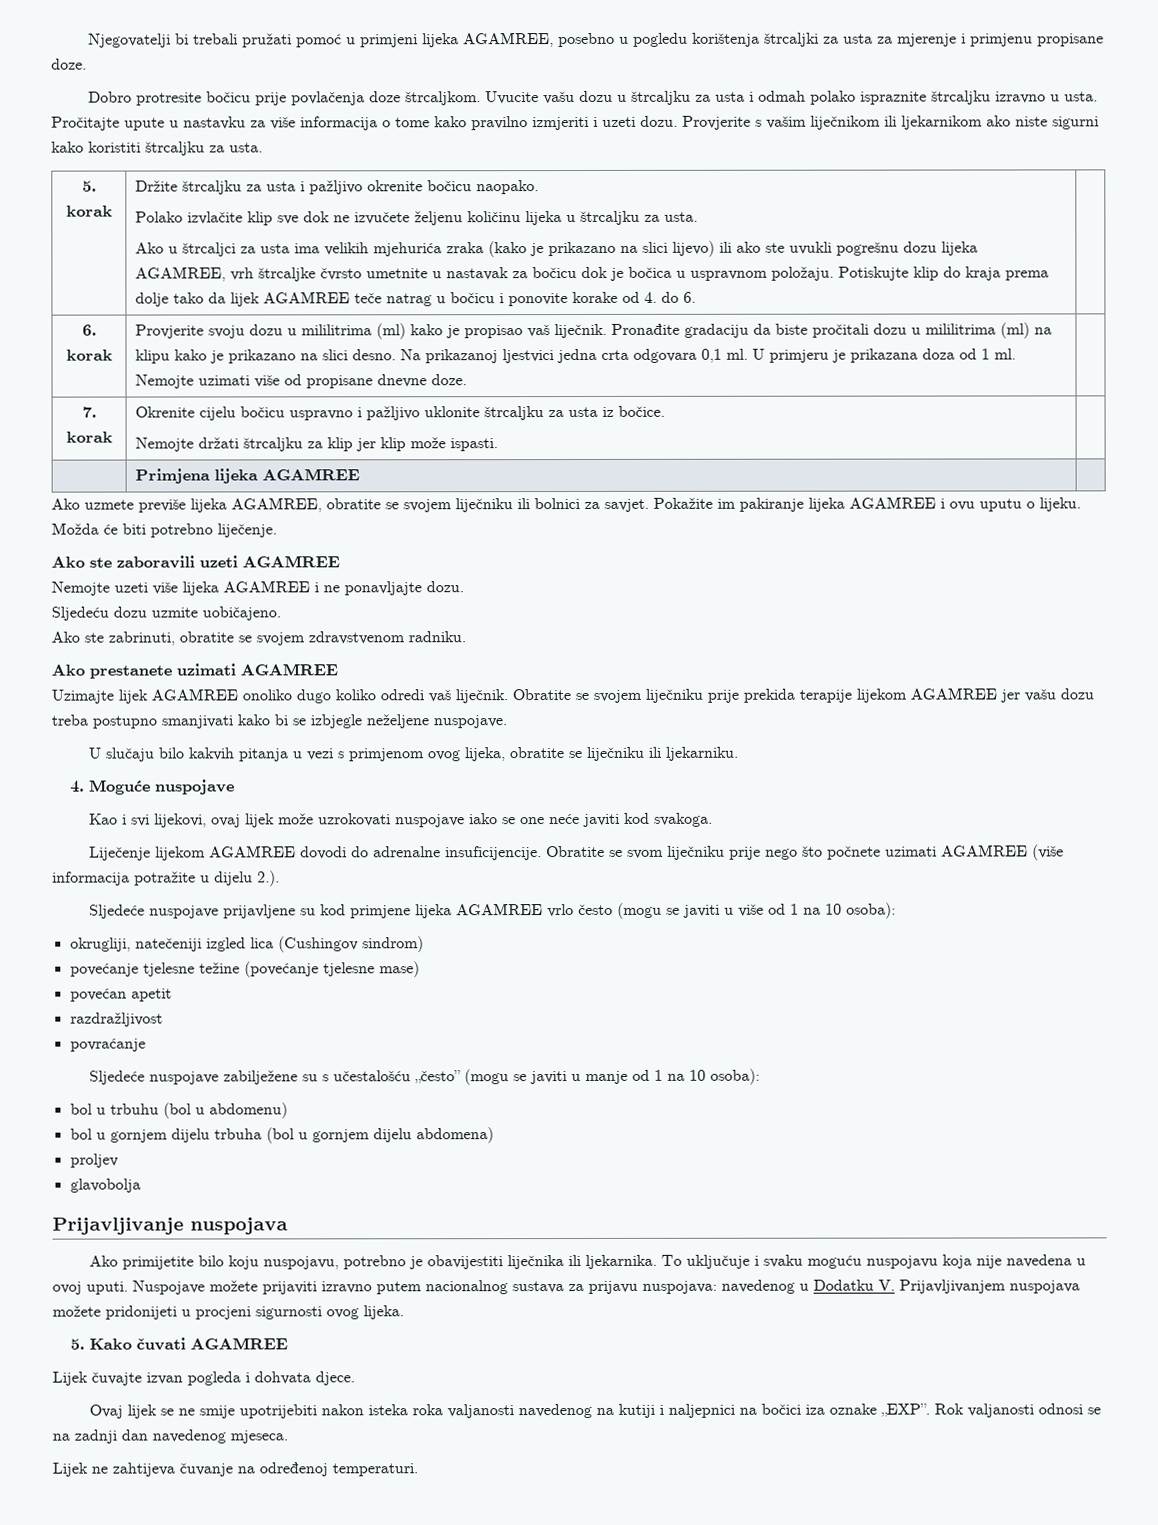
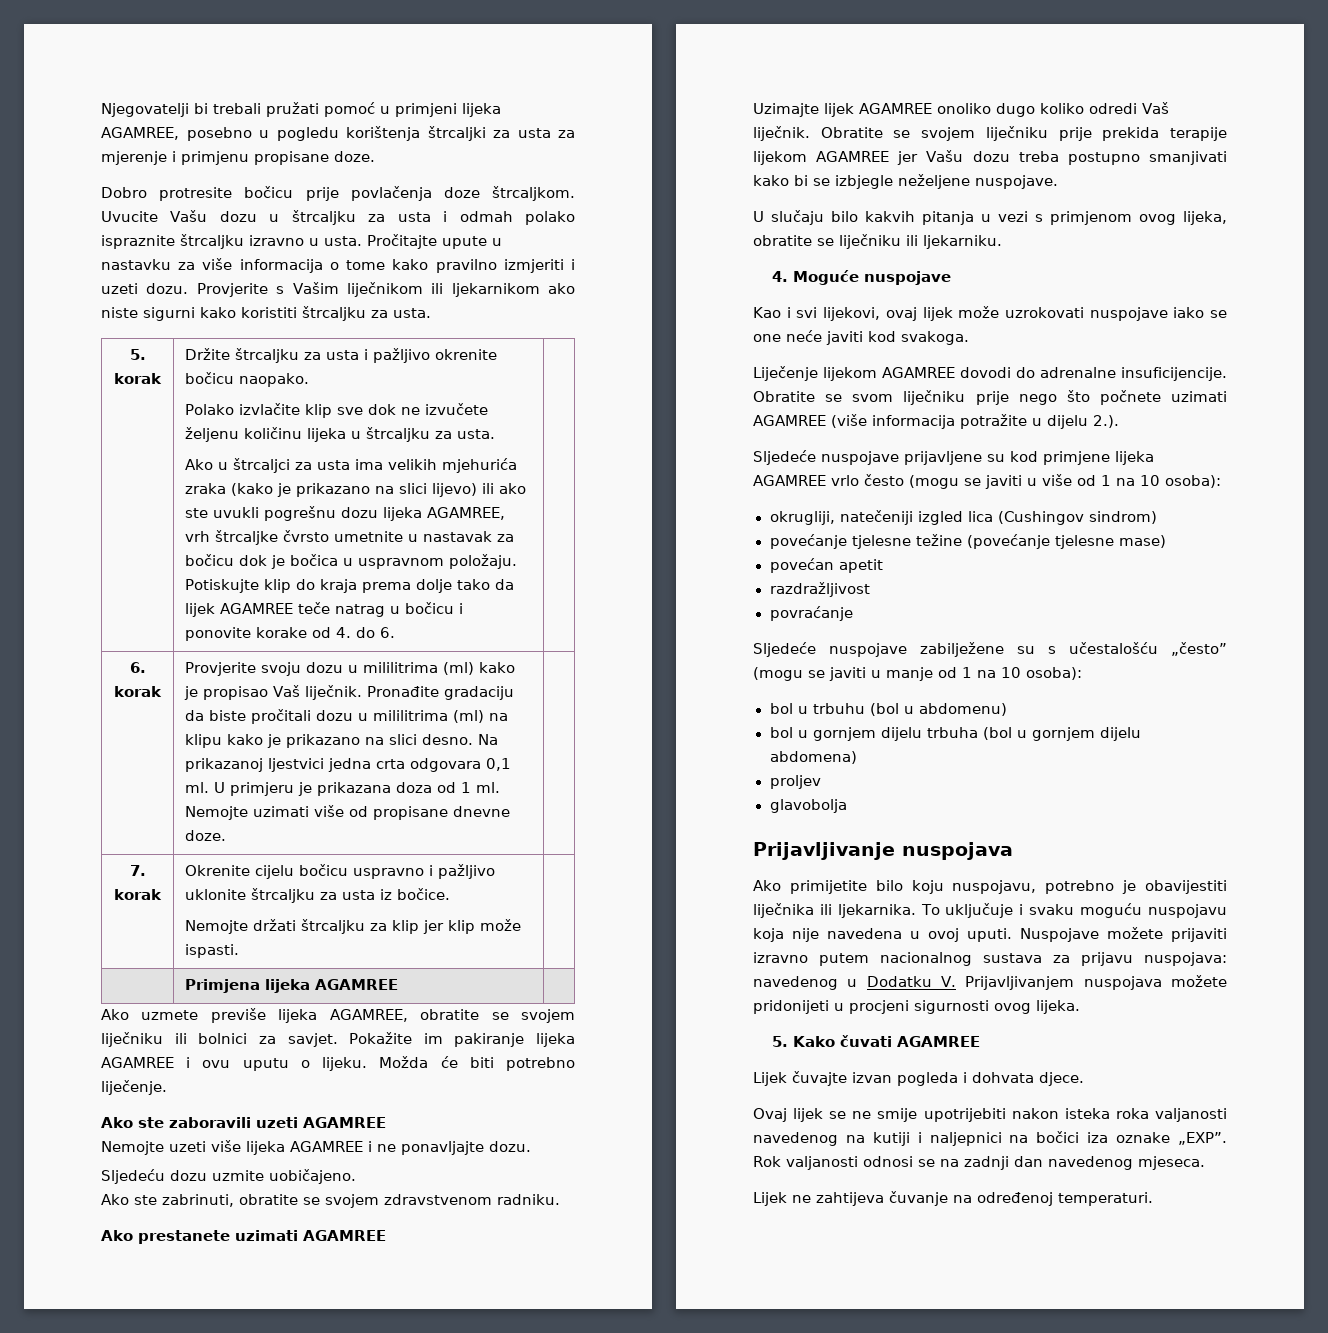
[542,91,575,105] vašu -> [170,210,208,222] Vašu
[766,115,807,129] vašim -> [292,282,339,294] Vašim
[527,324,551,338] vaš -> [272,685,300,697] Vaš
[428,689,451,703] vaš -> [1142,102,1169,114] Vaš
[1024,688,1056,702] vašu -> [926,150,964,162] Vašu

